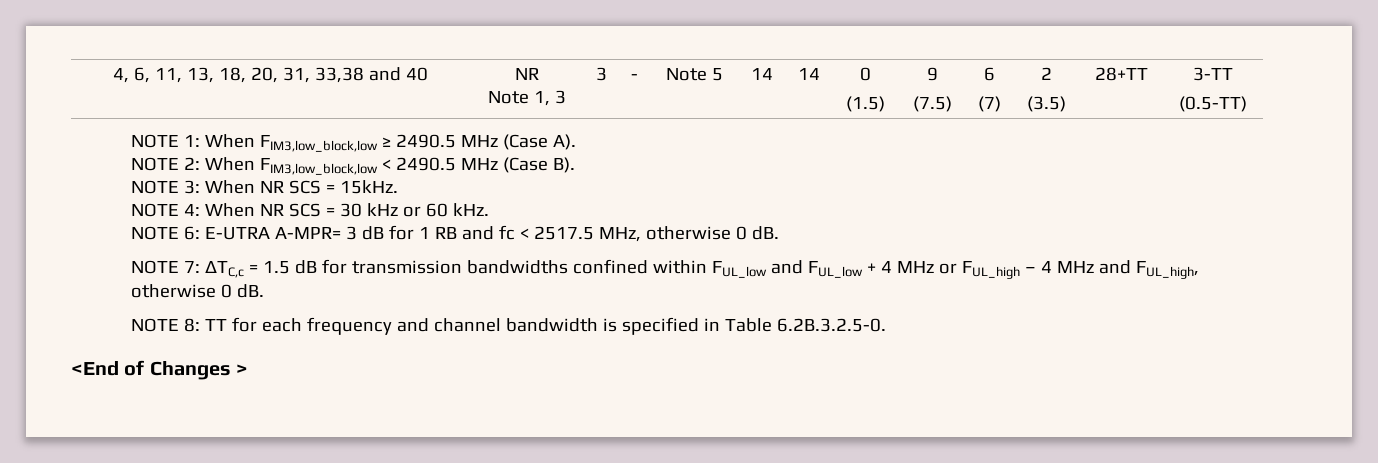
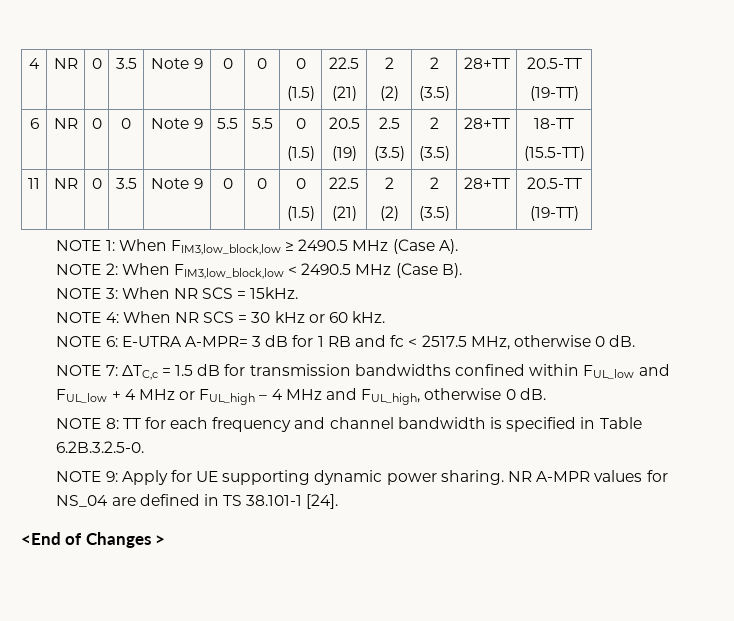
[113,67,428,83] [515,68,539,80] [488,90,566,106] [596,67,607,81] [630,74,638,80] [665,68,723,81] [751,68,773,80] [798,68,820,80] [860,67,871,81] [846,96,885,112] [926,67,938,81] [912,96,952,112] [984,67,995,81] [978,96,1001,112] [1041,67,1052,80] [1027,96,1066,112] [1094,67,1148,81] [1192,67,1233,81] [1178,96,1247,112] 4, 6, 11, 13, 18, 20, 31, 33,38 and 40 | NR // Note 1, 3 | 3 | - | Note 5 | 14 | 14 | 0 // (1.5) | 9 // (7.5) | 6 // (7) | 2 // (3.5) | 28+TT | 3-TT // (0.5-TT) -> [29,58,40,69] [53,58,78,69] [91,58,102,69] [115,58,137,69] [151,58,203,69] [222,58,233,69] [257,58,267,69] [295,58,306,69] [286,86,315,101] [329,57,359,69] [331,86,357,101] [384,57,394,69] [379,86,399,101] [429,57,439,69] [418,86,450,101] [463,57,510,69] [526,57,582,69] [529,86,579,101] [29,118,39,129] [53,118,78,129] [91,118,102,129] [121,118,131,129] [151,118,203,129] [217,118,238,129] [251,118,273,129] [295,118,306,129] [286,146,315,161] [328,117,360,129] [331,146,357,161] [378,117,400,129] [373,146,405,161] [429,117,439,129] [418,146,450,161] [463,117,510,129] [534,118,574,129] [523,146,585,161] [28,178,40,189] [53,178,78,189] [91,178,102,189] [115,178,137,189] [151,178,203,189] [222,178,233,189] [257,178,267,189] [295,178,306,189] [286,206,315,221] [329,177,359,189] [331,206,357,221] [384,177,394,189] [379,206,399,221] [429,177,439,189] [418,206,450,221] [463,177,510,189] [526,177,582,189] [529,206,579,221] 4 | NR | 0 | 3.5 | Note 9 | 0 | 0 | 0 // (1.5) | 22.5 // (21) | 2 // (2) | 2 // (3.5) | 28+TT | 20.5-TT // (19-TT) // 6 | NR | 0 | 0 | Note 9 | 5.5 | 5.5 | 0 // (1.5) | 20.5 // (19) | 2.5 // (3.5) | 2 // (3.5) | 28+TT | 18-TT // (15.5-TT) // 11 | NR | 0 | 3.5 | Note 9 | 0 | 0 | 0 // (1.5) | 22.5 // (21) | 2 // (2) | 2 // (3.5) | 28+TT | 20.5-TT // (19-TT)
(886, 325) none -> [56,470,668,485] [56,494,339,509] // NOTE 9: Apply for UE supporting dynamic power sharing. NR A-MPR values for NS_04 are defined in TS 38.101-1 [24].

